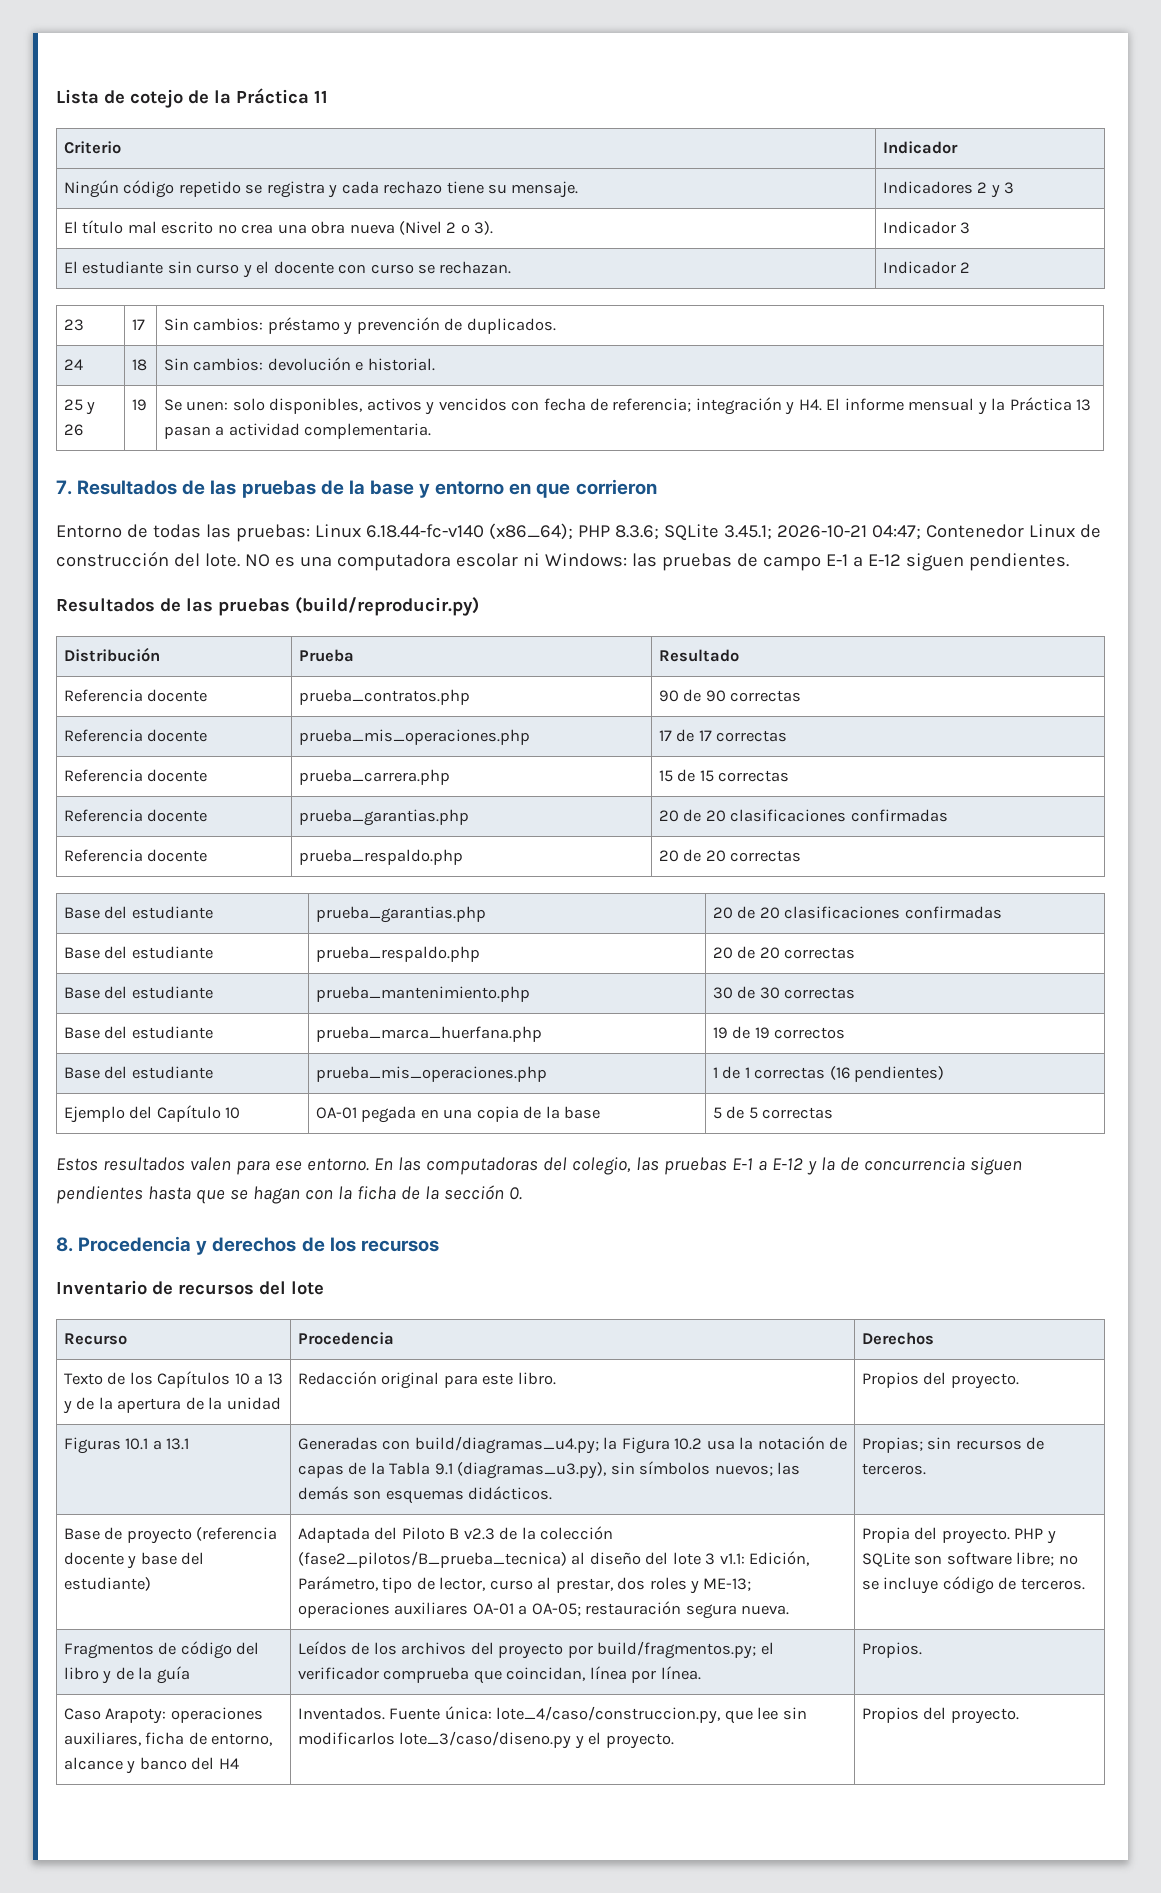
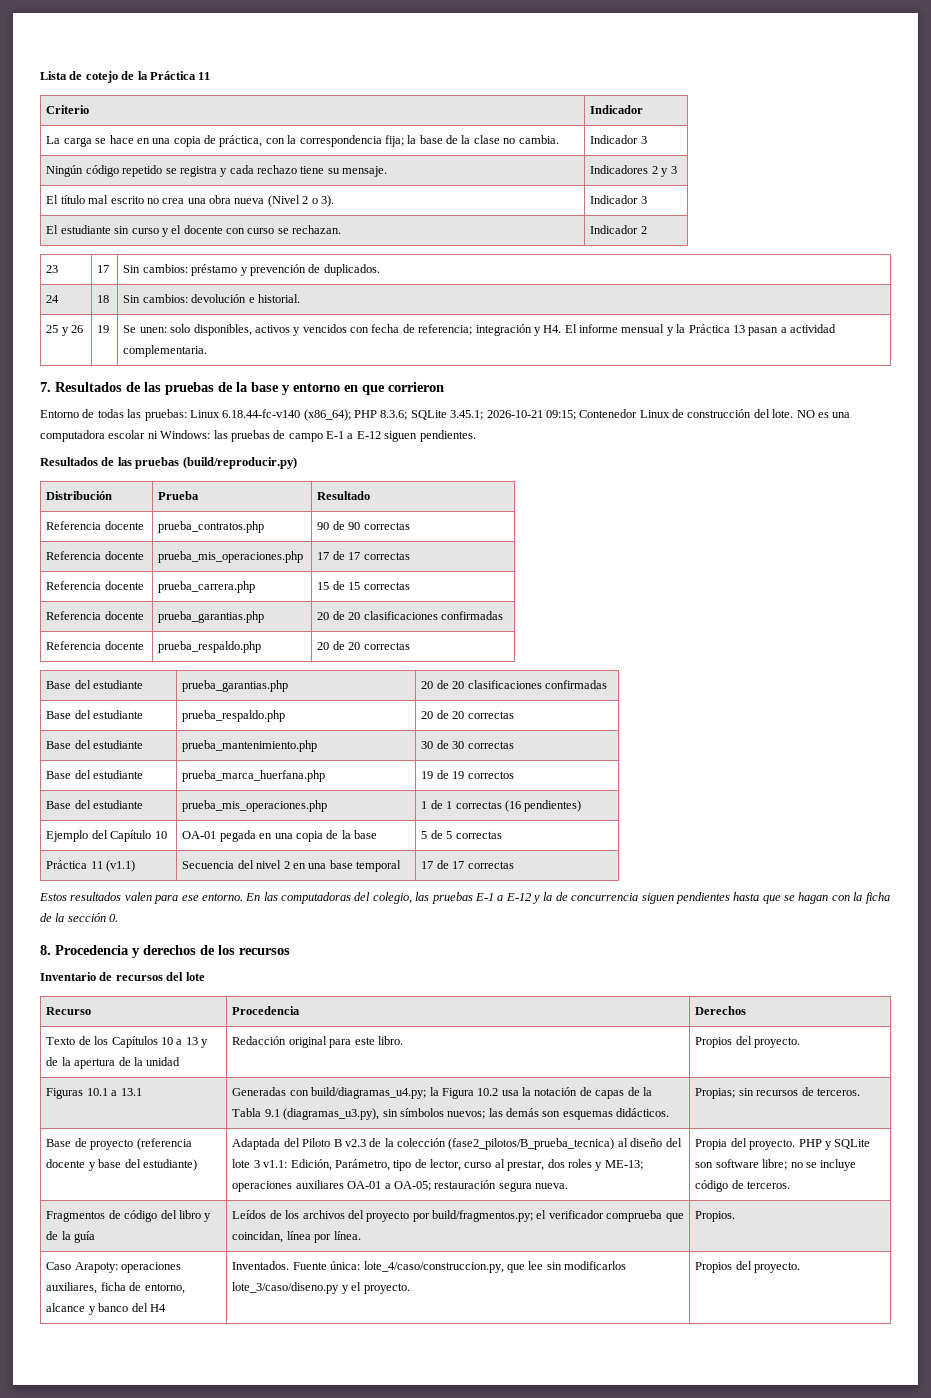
(958, 147) none -> [46,135,559,147] [590,135,647,144] // La carga se hace en una copia de práctica, con la correspondencia fija; la base de la clase no cambia. | Indicador 3
[871,525,921,540] 04:47; -> [545,410,576,420] 09:15;
(834, 1113) none -> [46,860,136,872] [182,860,402,872] [421,860,514,869] // Práctica 11 (v1.1) | Secuencia del nivel 2 en una base temporal | 17 de 17 correctas

